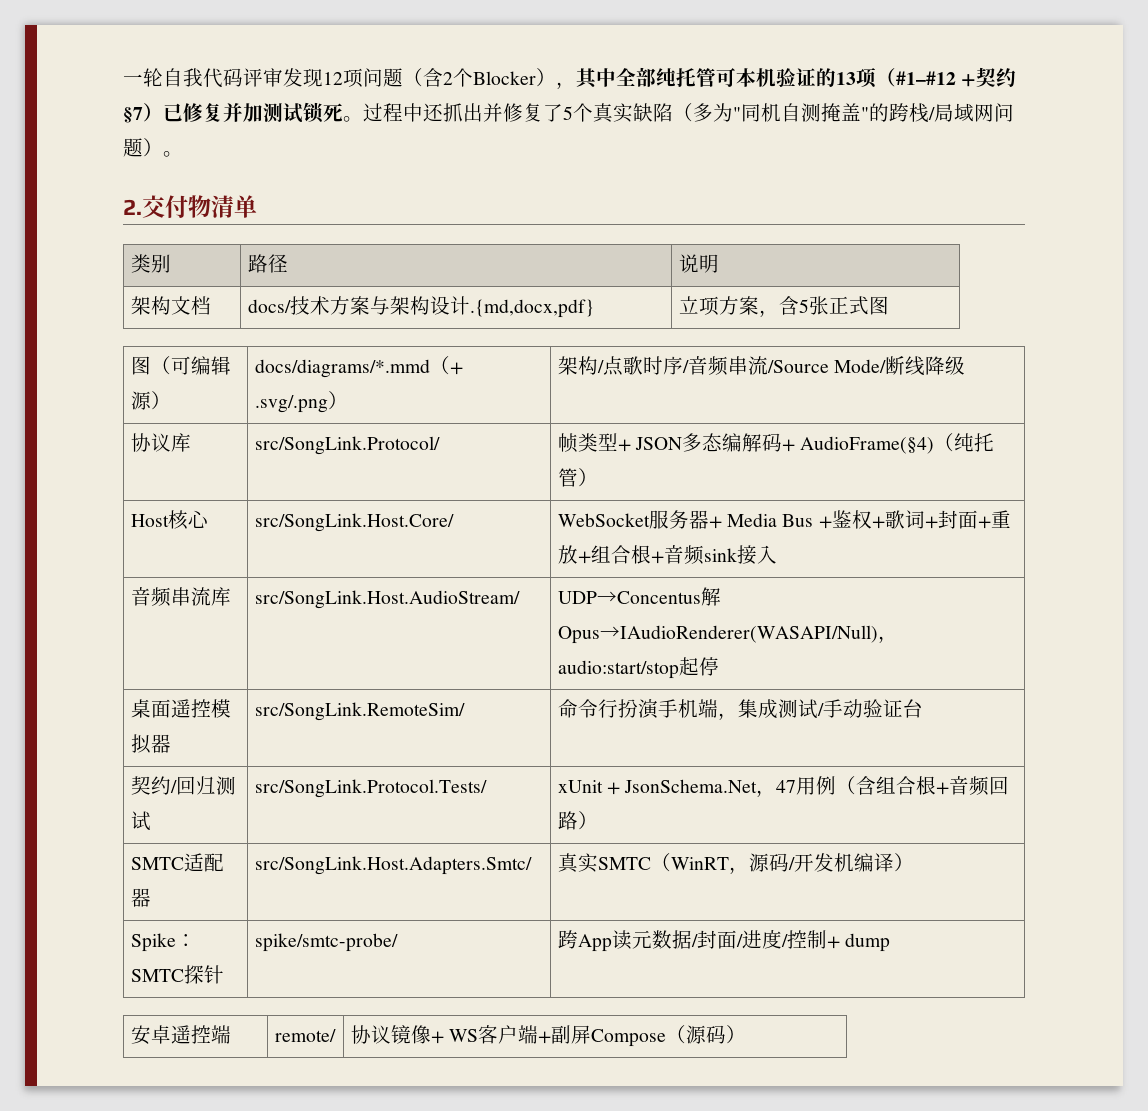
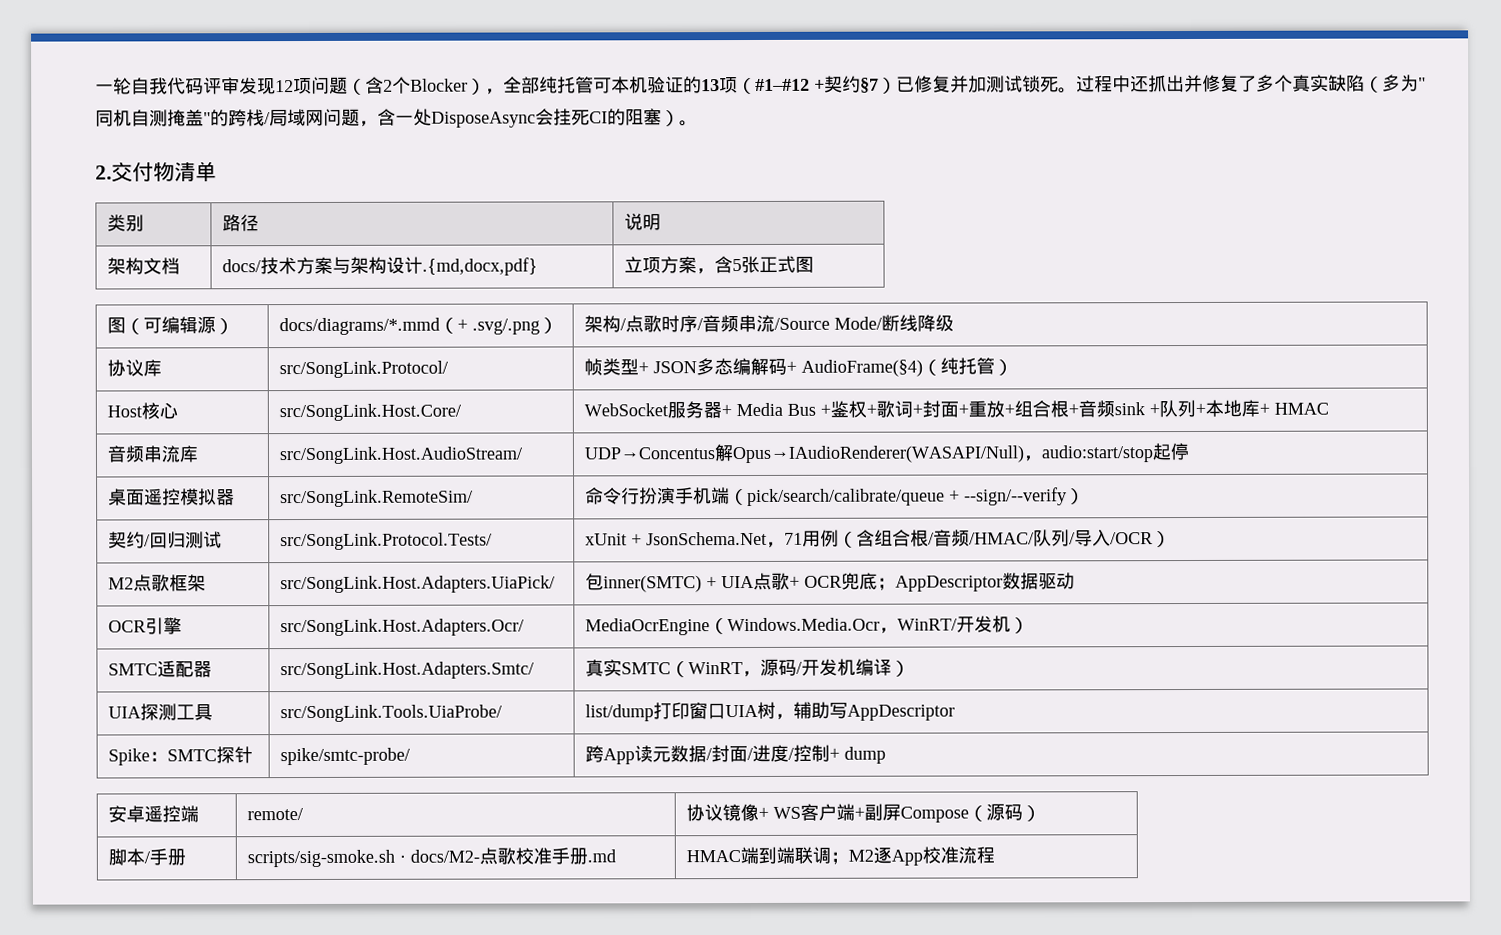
[576,68,616,89] 其中 -> (504, 91) none
[563,106,573,120] 5 -> [1256,74,1275,92] 多
(143, 147) none -> [359,108,662,128] ，含一处DisposeAsync会挂死CI的阻塞
[736,545,777,565] 接入 -> [1148,399,1329,418] +队列+本地库+ HMAC
[717,699,923,720] ，集成测试/手动验证台 -> [728,487,1085,507] （pick/search/calibrate/queue + --sign/--verify）
[776,780,797,793] 47 -> [783,532,803,545] 71
[936,776,1010,796] [557,811,578,830] +音频回路 -> [927,529,1171,548] [107,574,206,592] [279,575,555,594] [584,572,1075,593] [107,617,182,635] [279,618,524,637] [584,615,1011,636] /音频/HMAC/队列/导入/OCR） // M2点歌框架 | src/SongLink.Host.Adapters.UiaPick/ | 包inner(SMTC) + UIA点歌+ OCR兜底；AppDescriptor数据驱动 // OCR引擎 | src/SongLink.Host.Adapters.Ocr/ | MediaOcrEngine（Windows.Media.Ocr，WinRT/开发机
(914, 862) none -> [107,703,213,721] [279,704,502,723] [584,701,955,722] // UIA探测工具 | src/SongLink.Tools.UiaProbe/ | list/dump打印窗口UIA树，辅助写AppDescriptor
(747, 1034) none -> [107,848,186,866] [246,847,616,868] [685,846,995,866] // 脚本/手册 | scripts/sig-smoke.sh · docs/M2-点歌校准手册.md | HMAC端到端联调；M2逐App校准流程

